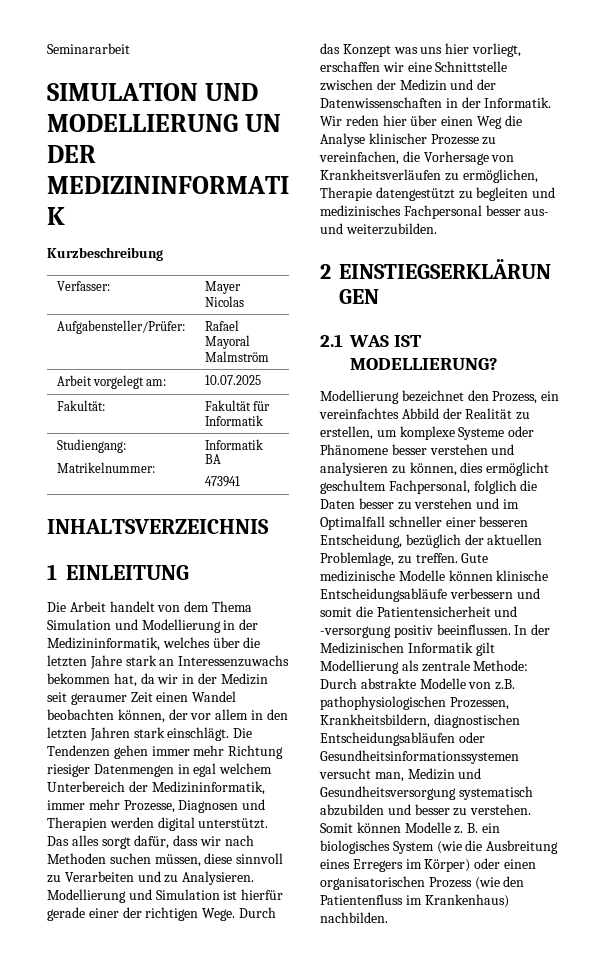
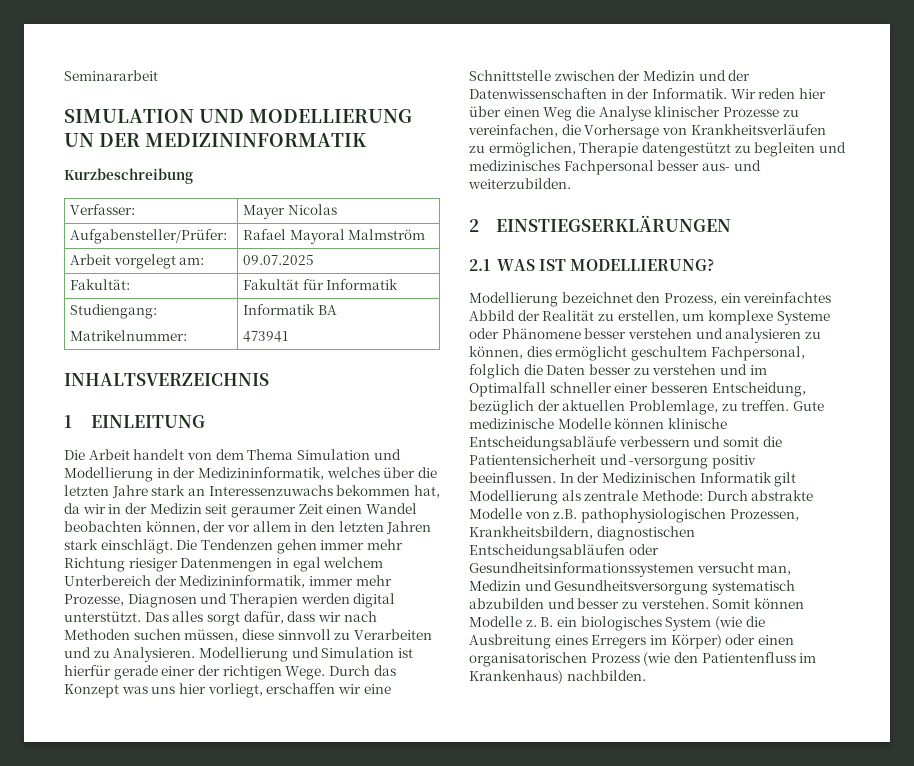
[204,375,261,385] 10.07.2025 -> [243,255,315,265] 09.07.2025

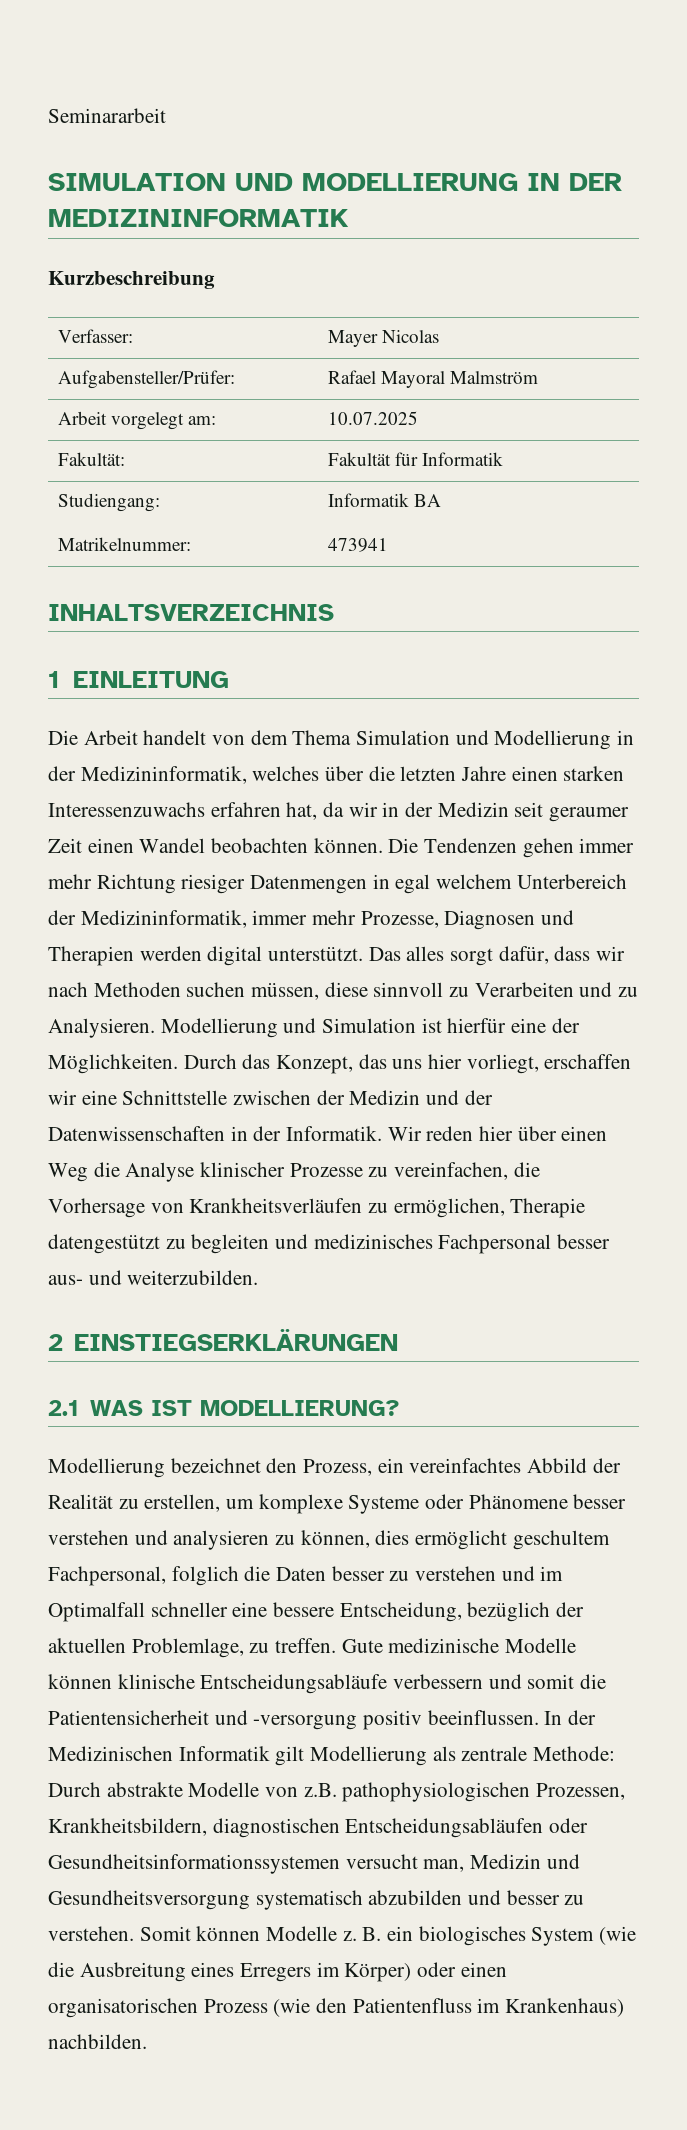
[64,133,94,147] UN -> [527,173,560,191] IN
[243,255,315,265] 09.07.2025 -> [327,411,418,425] 10.07.2025
[151,485,411,496] stark an Interessenzuwachs bekommen -> [511,766,625,781] [48,802,281,817] einen starken Interessenzuwachs erfahren
[145,521,432,534] [64,539,173,554] können, der vor allem in den letzten Jahren stark einschlägt. -> [313,838,383,853] können.
[113,665,396,680] [64,684,148,698] gerade einer der richtigen Wege. Durch das Konzept was -> [511,1018,580,1033] [48,1054,387,1074] eine der Möglichkeiten. Durch das Konzept, das
[614,382,708,393] einer besseren -> [232,1602,335,1617] eine bessere

